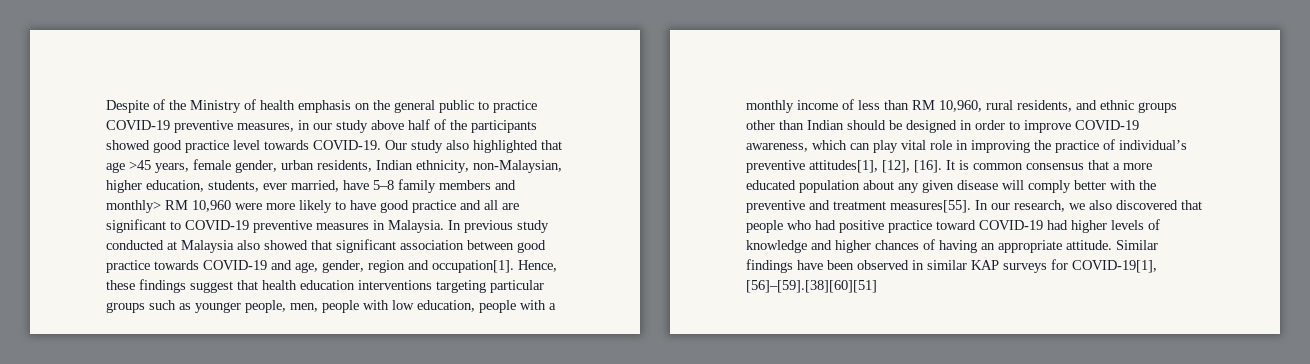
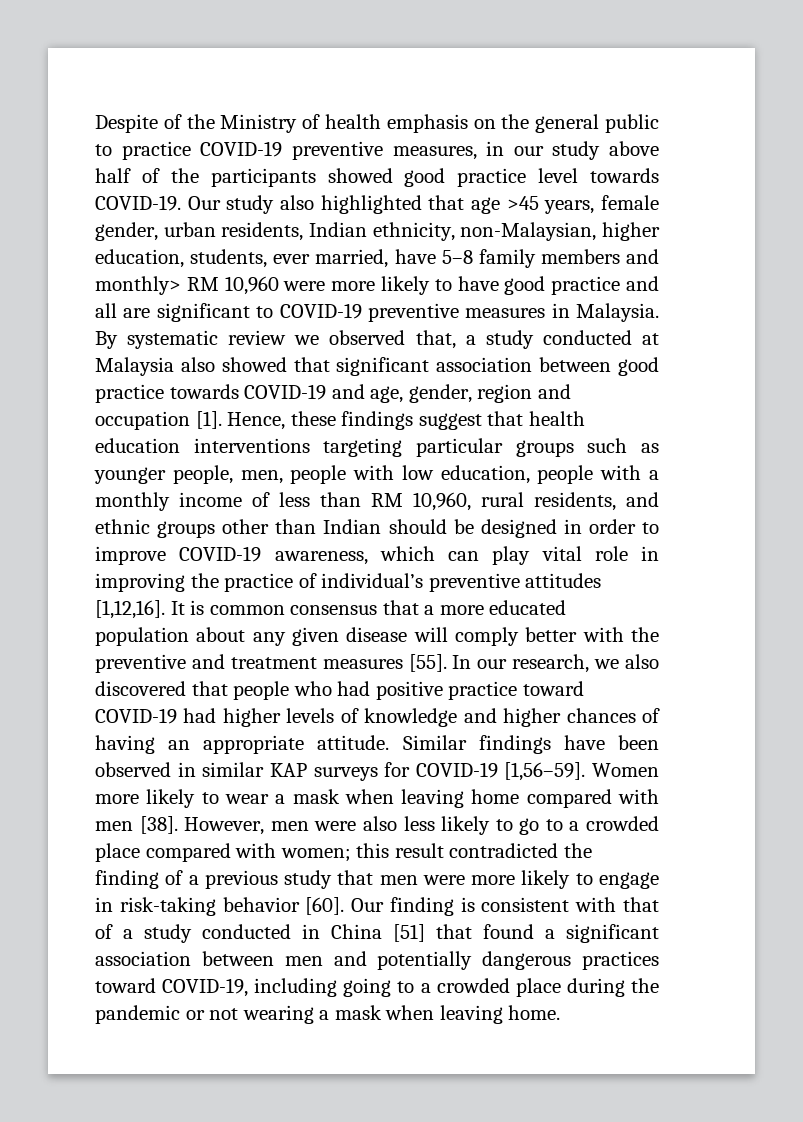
[448,220,513,233] In previous -> [95,330,476,349] By systematic review we observed that, a
[432,260,514,273] occupation[1]. -> [95,411,222,430] occupation [1].
[809,160,942,173] attitudes[1], [12], [16]. -> [525,573,602,588] [95,600,165,619] attitudes [1,12,16].
[890,200,971,213] measures[55]. -> [322,654,447,672] measures [55].
[1072,260,1157,273] [746,280,877,293] COVID-19[1], [56]–[59].[38][60][51] -> [415,762,659,781] [95,789,659,808] [95,816,659,835] [95,843,592,862] [95,870,659,889] [95,897,659,916] [95,924,659,943] [95,951,659,970] [95,978,660,997] [95,1005,561,1024] COVID-19 [1,56–59]. Women more likely to wear a mask when leaving home compared with men [38]. However, men were also less likely to go to a crowded place compared with women; this result contradicted the finding of a previous study that men were more likely to engage in risk-taking behavior [60]. Our finding is consistent with that of a study conducted in China [51] that found a significant association between men and potentially dangerous practices toward COVID-19, including going to a crowded place during the pandemic or not wearing a mask when leaving home.

